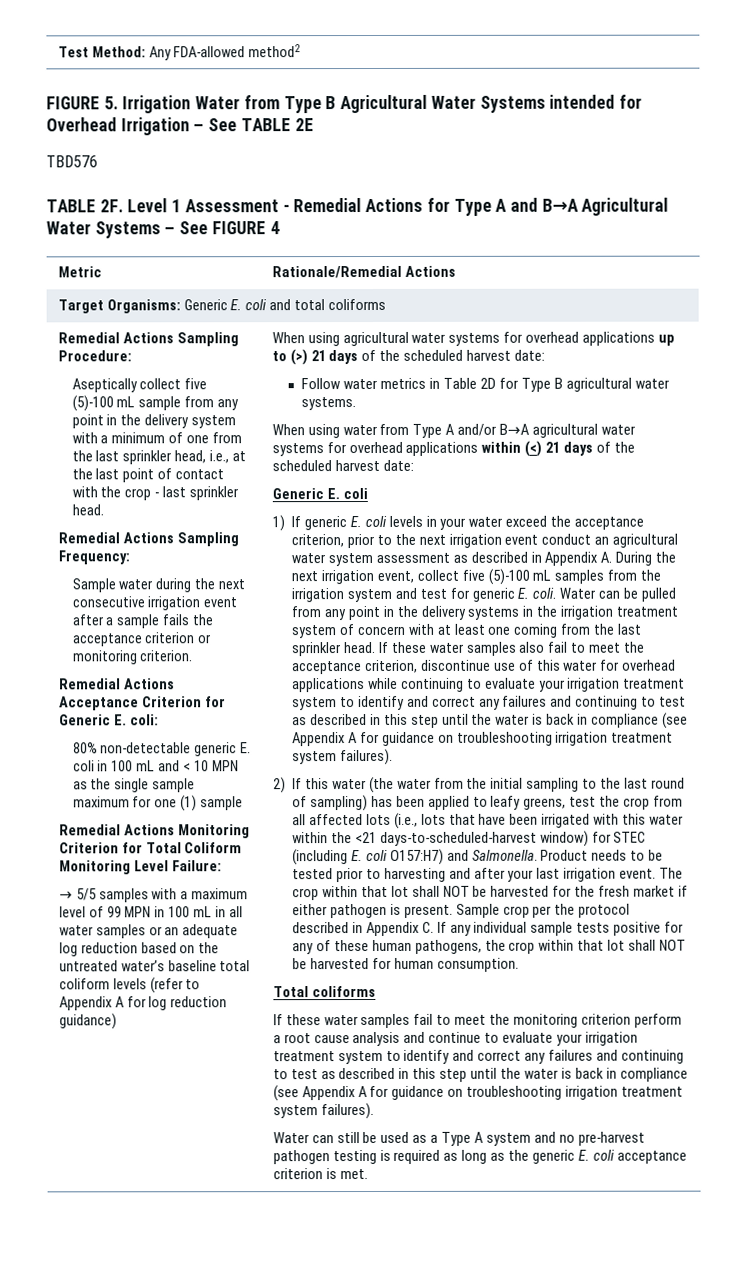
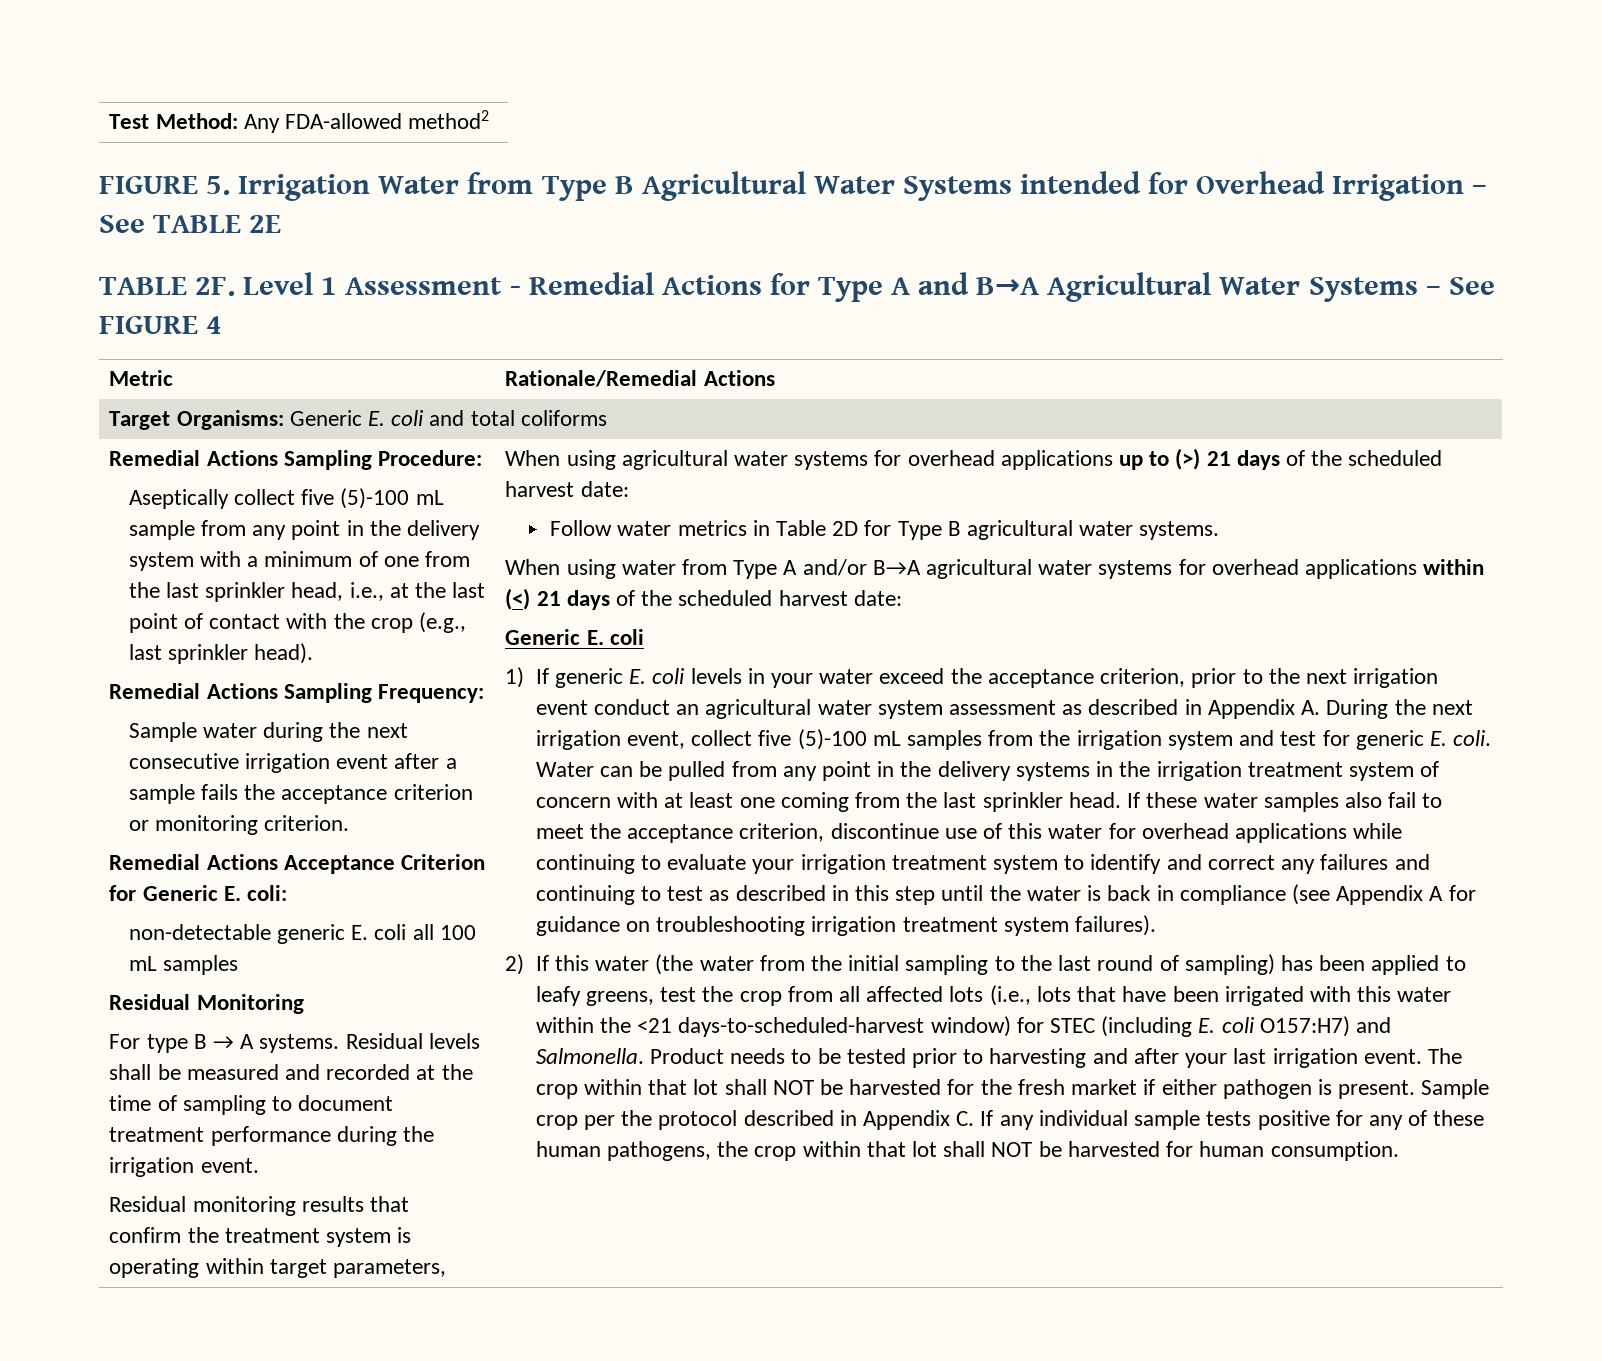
[46,155,98,168] // TBD576 -> (282, 224) none
[154,486,239,501] [71,504,104,516] - last sprinkler head. -> [419,612,467,633] [128,643,314,664] (e.g., last sprinkler head).
[72,742,98,754] 80% -> (287, 893) none
[97,760,239,772] [72,778,196,793] [72,795,244,812] [58,824,250,839] [58,842,243,854] [58,860,222,875] [58,888,249,903] [58,906,244,918] [58,924,239,939] [58,942,220,957] [58,960,251,972] [58,977,201,994] [58,996,228,1011] [58,1013,117,1030] in 100 mL and < 10 MPN as the single sample maximum for one (1) sample // Remedial Actions Monitoring Criterion for Total Coliform Monitoring Level Failure: // → 5/5 samples with a maximum level of 99 MPN in 100 mL in all water samples or an adequate log reduction based on the untreated water’s baseline total coliform levels (refer to Appendix A for log reduction guidance) -> [412,924,476,940] [128,955,238,975] [109,994,304,1014] [109,1033,480,1053] [109,1064,473,1080] [109,1095,394,1115] [109,1126,434,1146] [109,1157,259,1177] [109,1196,409,1216] [109,1227,412,1247] [109,1258,446,1278] all 100 mL samples // Residual Monitoring // For type B → A systems. Residual levels shall be measured and recorded at the time of sampling to document treatment performance during the irrigation event. // Residual monitoring results that confirm the treatment system is operating within target parameters,
[272,985,376,998] [272,1013,682,1029] [272,1031,638,1047] [272,1049,684,1065] [272,1067,688,1082] [272,1085,684,1102] [272,1103,374,1120] [272,1131,645,1146] [272,1149,687,1165] [272,1168,368,1180] // Total coliforms // If these water samples fail to meet the monitoring criterion perform a root cause analysis and continue to evaluate your irrigation treatment system to identify and correct any failures and continuing to test as described in this step until the water is back in compliance (see Appendix A for guidance on troubleshooting irrigation treatment system failures). // Water can still be used as a Type A system and no pre-harvest pathogen testing is required as long as the generic E. coli acceptance criterion is met. -> (1399, 1151) none

